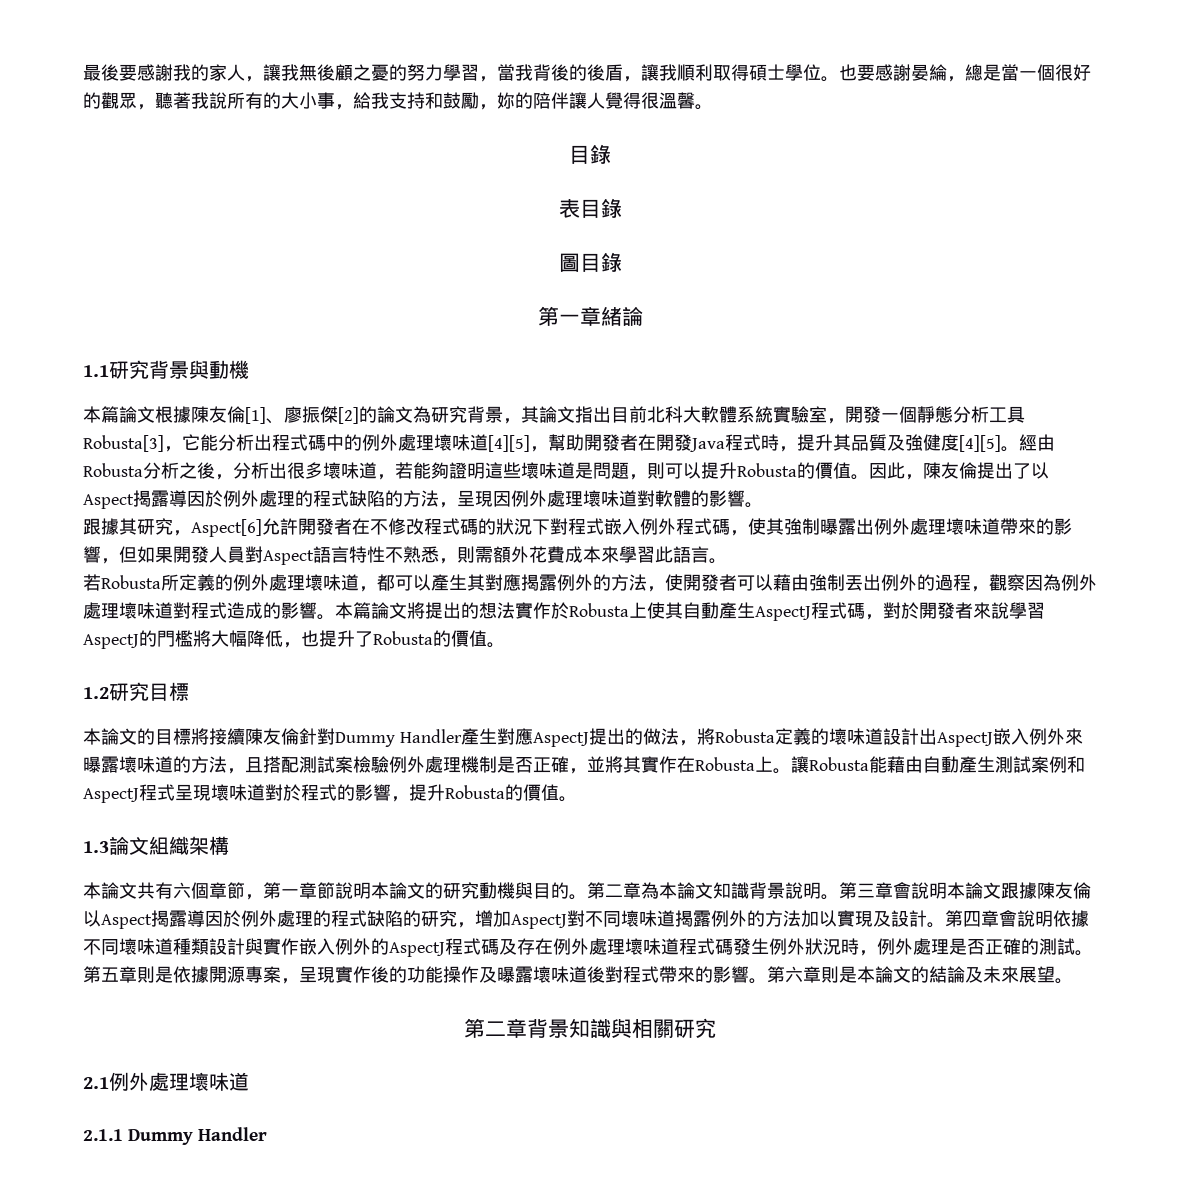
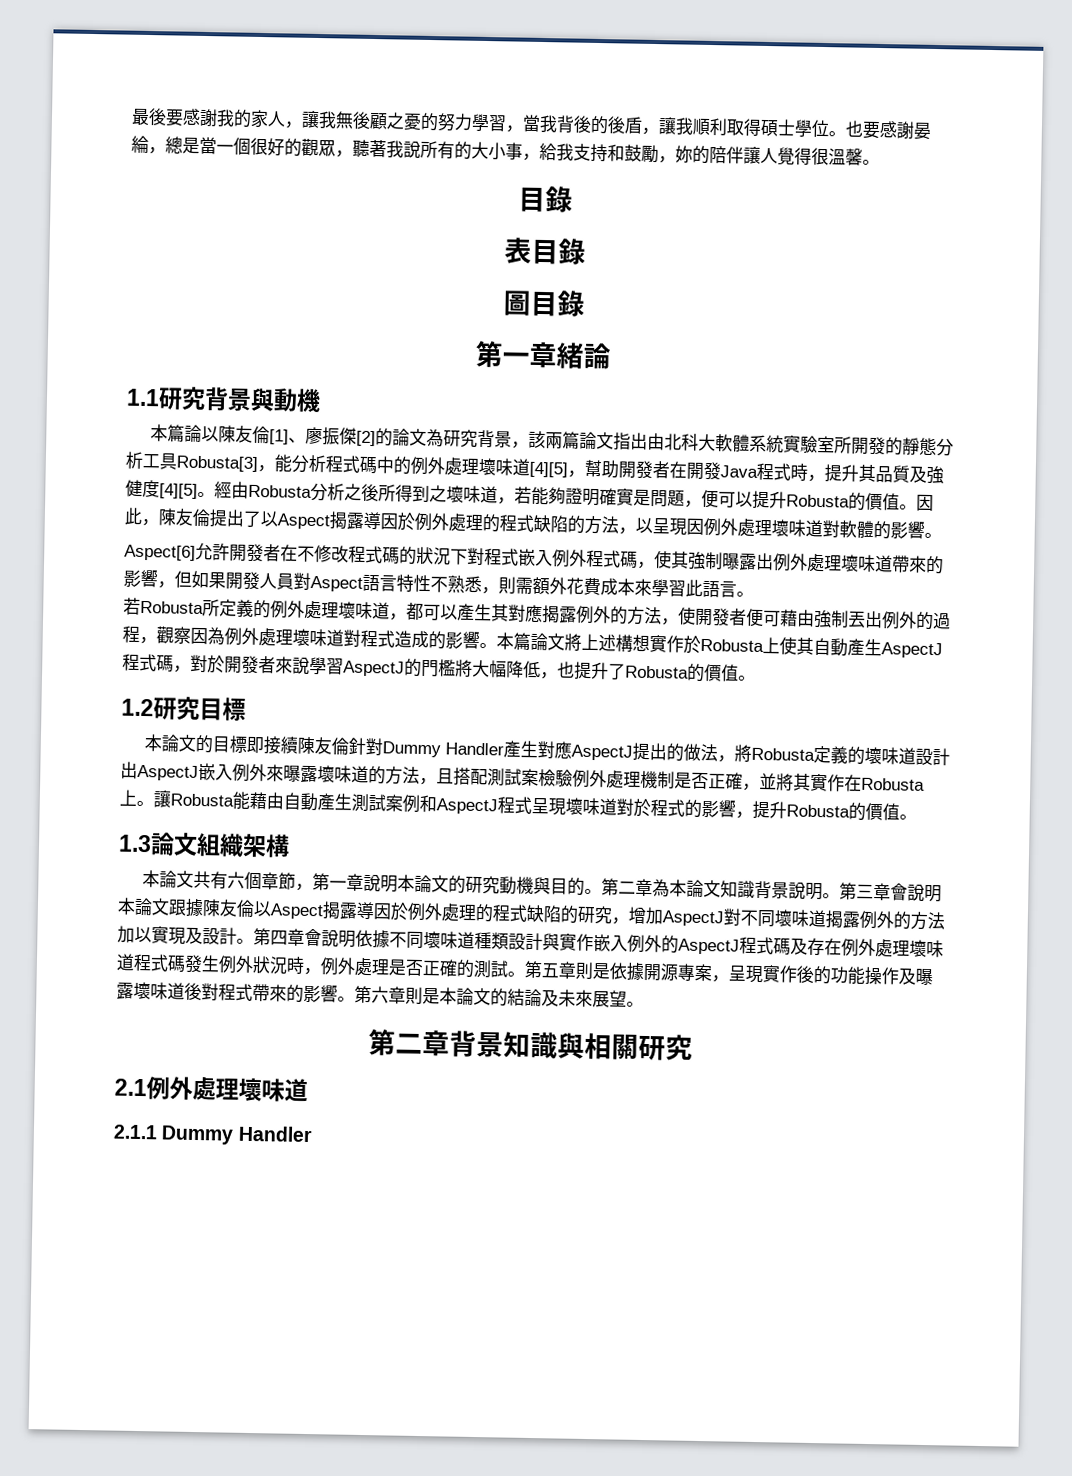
[137,406,191,423] 文根據 -> [201,425,220,442] 以
[521,406,539,423] 其 -> [528,430,581,449] 該兩篇
[611,406,647,423] 目前 -> [647,432,666,451] 由
[827,406,917,424] ，開發一個 -> [834,436,904,456] 所開發的
[182,434,272,451] 它能分析出 -> [274,454,327,473] 能分析
[215,462,323,480] ，分析出很多 -> [378,484,447,503] 所得到之
[485,462,575,479] 這些壞味道 -> [599,488,634,506] 確實
[647,462,665,479] 則 -> [701,489,719,509] 便
(457, 505) none -> [635,517,653,534] 以
[83,518,191,536] 跟據其研究， -> (942, 535) none
[737,574,773,591] 可以 -> [746,608,781,628] 便可
[425,602,515,619] 提出的想法 -> [581,633,650,653] 上述構想
[191,728,209,745] 將 -> [246,736,265,754] 即
[317,882,335,899] 節 -> (365, 882) none

